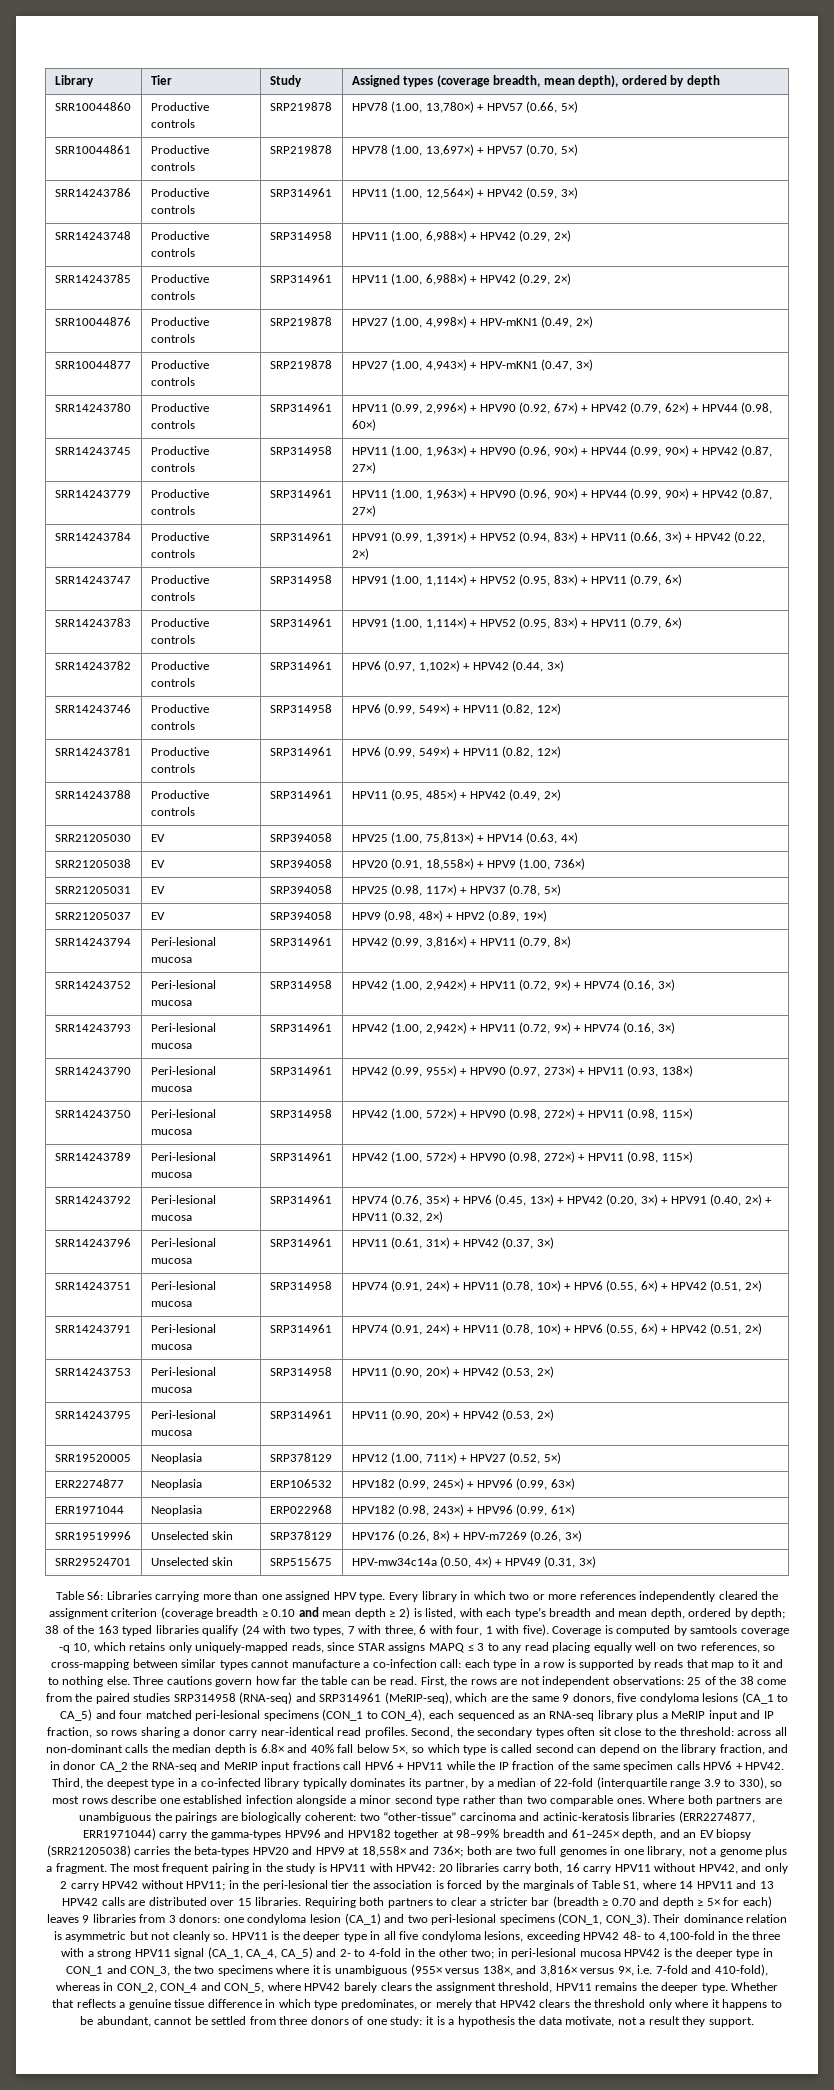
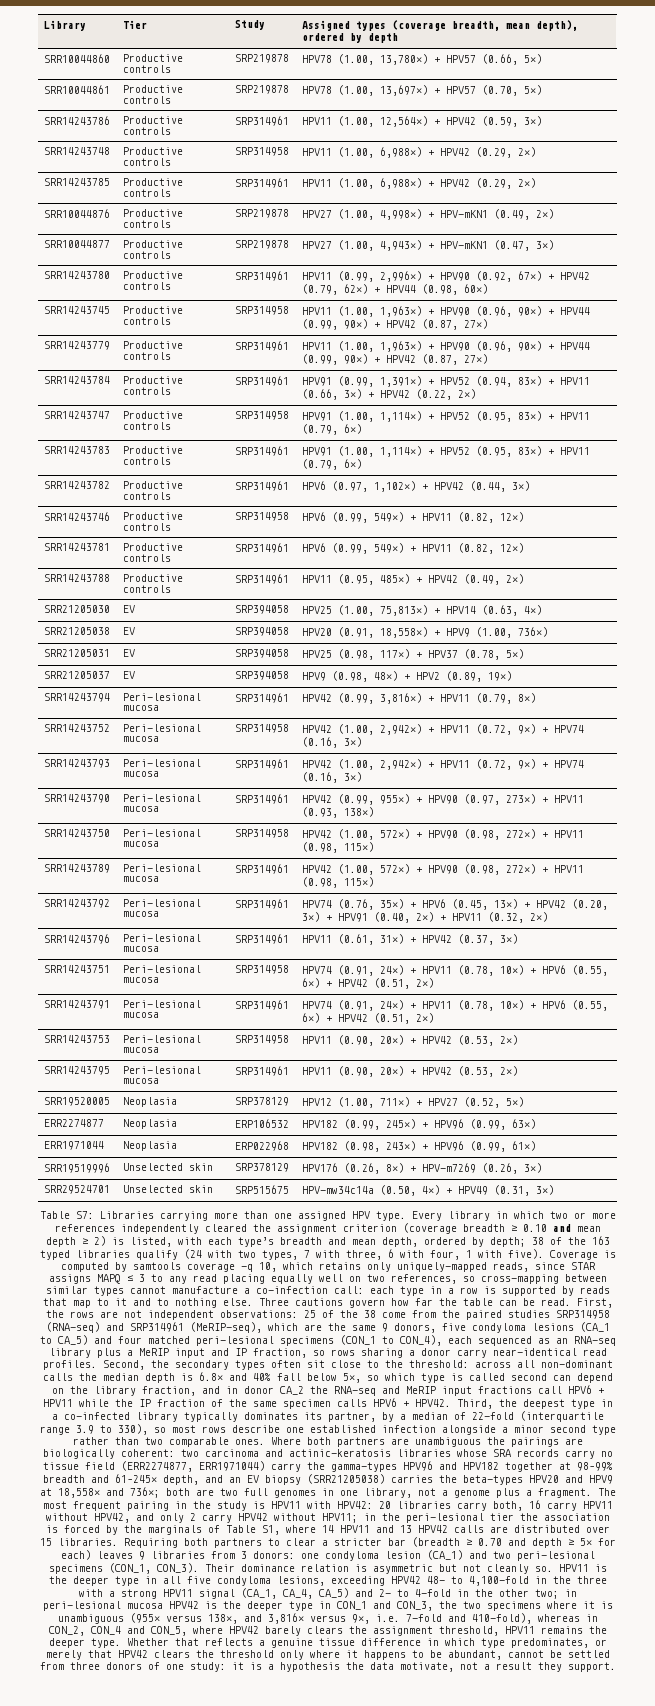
[87,1591,104,1600] S6: -> [75,1211,94,1219] S7:
[383,1812,457,1821] “other-tissue” -> (199, 1453) none
(676, 1816) none -> [456,1449,613,1459] [42,1462,115,1470] whose SRA records carry no tissue field

